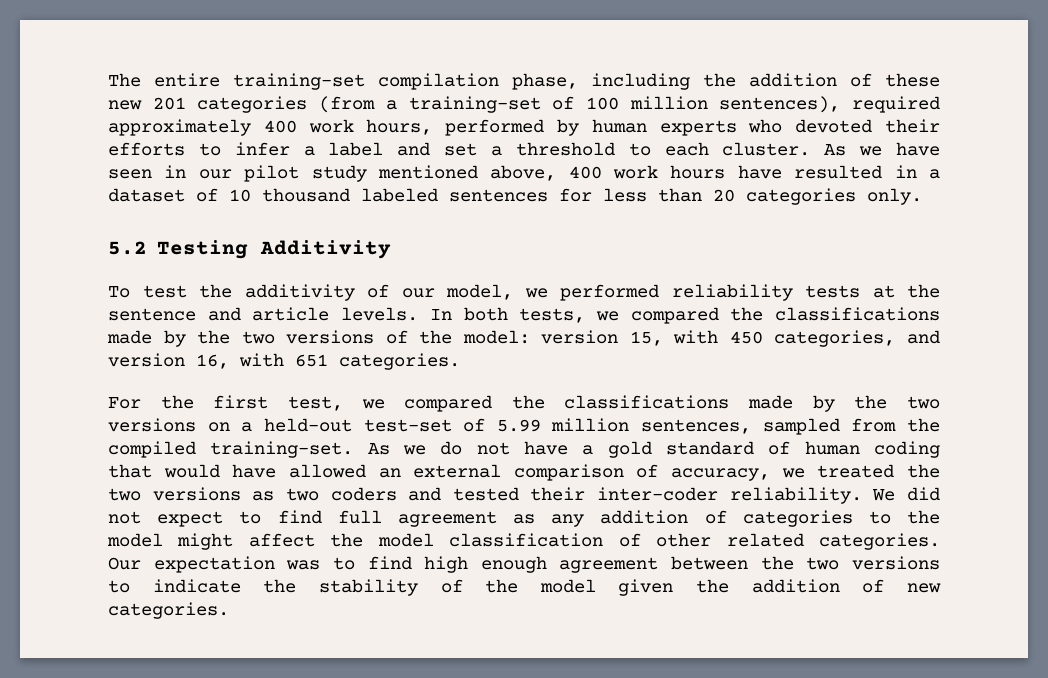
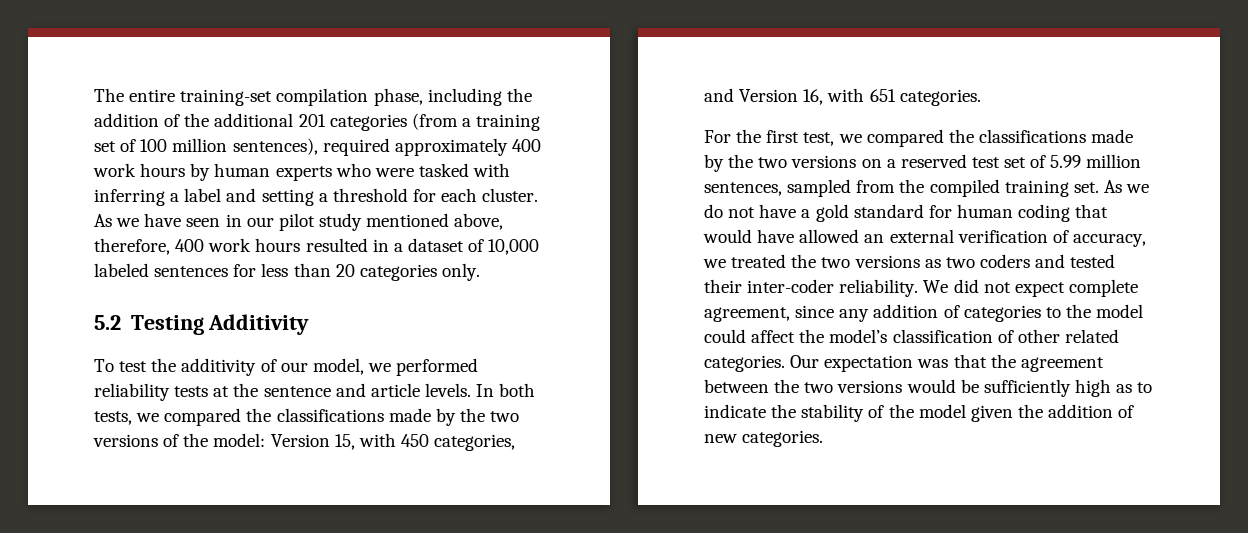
[885,73,940,87] [108,100,142,110] these new -> [184,113,294,127] the additional
[408,96,541,113] training-set -> [476,114,541,131] [94,141,116,152] training set
[366,119,545,136] hours, performed -> [140,163,186,177] hours
[795,119,940,133] [108,142,290,156] devoted their efforts to infer -> [374,163,511,177] [94,189,165,206] were tasked with inferring
[444,143,478,156] set -> [261,189,314,206] setting
[628,143,651,156] to -> [412,189,436,202] for
[568,165,782,179] 400 work hours have -> [94,238,301,255] therefore, 400 work hours
[229,188,350,202] 10 thousand -> [488,239,540,255] 10,000
[541,330,619,344] version -> [270,434,330,447] Version
[108,353,185,367] version -> [739,89,799,102] Version
[263,418,452,432] held-out test-set -> [900,154,1027,168] reserved test set
[210,441,354,458] training-set. -> [1004,180,1099,197] training set.
[768,441,791,455] of -> [928,205,952,218] for
[513,464,624,481] comparison -> [957,230,1048,243] verification
[239,510,535,527] to find full agreement as -> [1068,279,1138,297] [704,305,835,322] complete agreement, since
[177,533,234,550] might -> [704,329,746,343] could
[377,533,434,547] model -> [829,329,888,343] model’s
[332,556,547,573] to find high enough -> [953,354,1016,368] that the
(940, 563) none -> [906,379,1133,397] would be sufficiently high as

